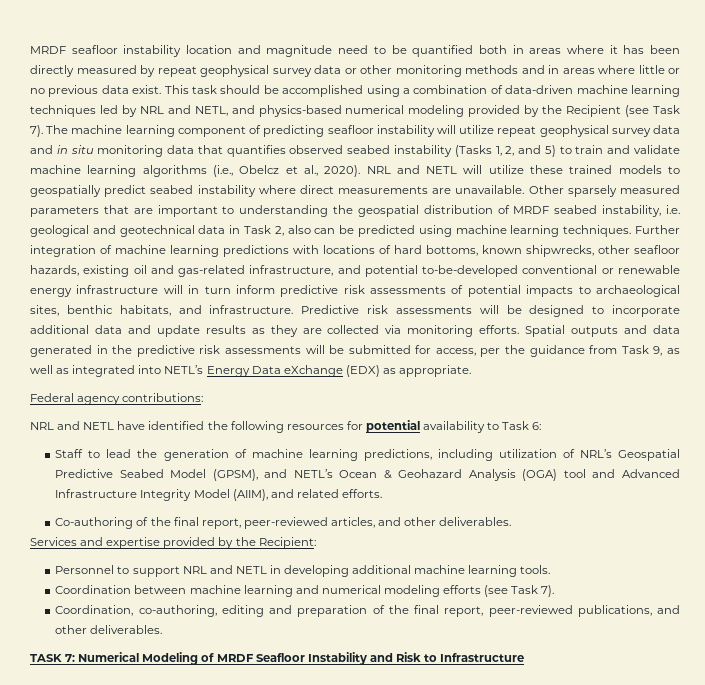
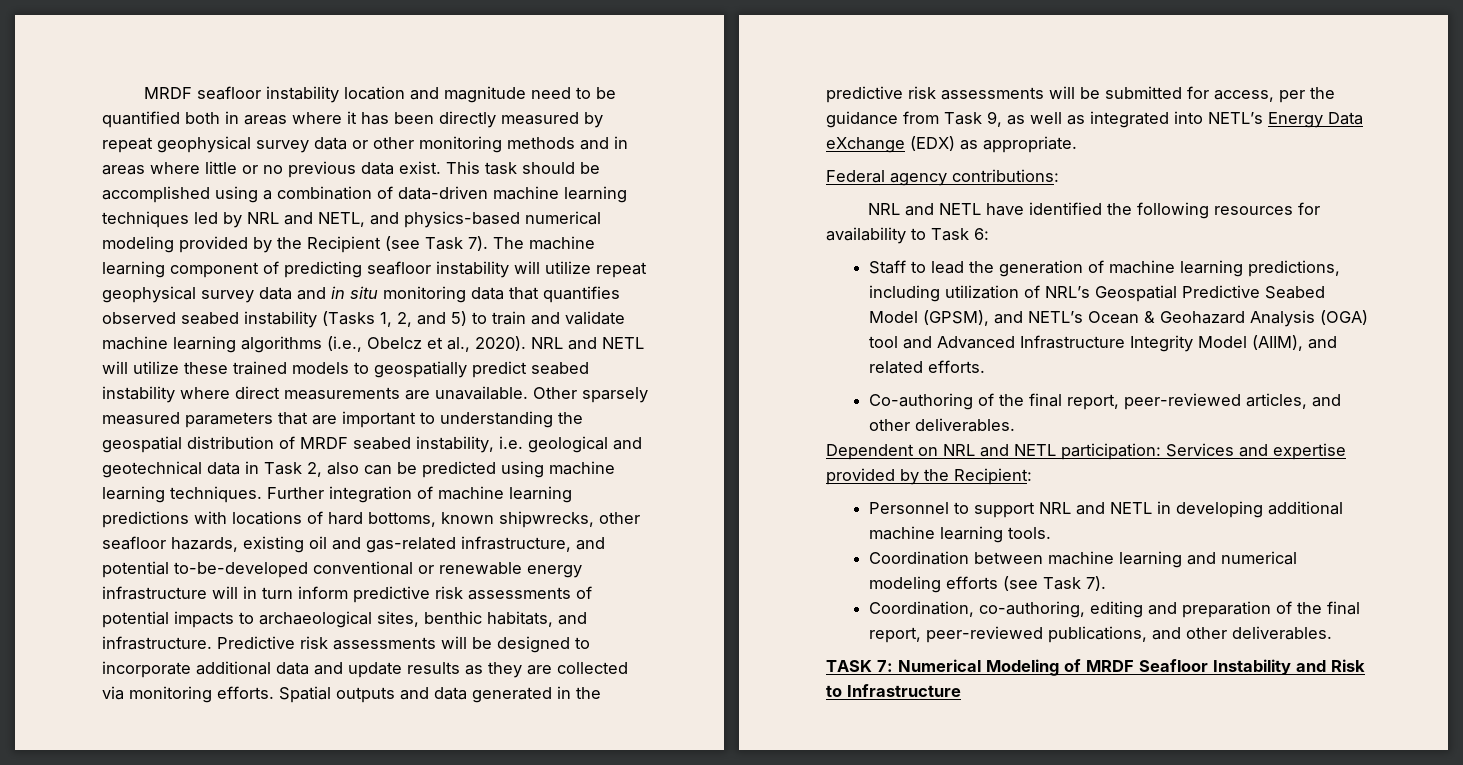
[365,420,420,433] potential -> (1321, 208) none
(512, 521) none -> [826,443,1161,460] Dependent on NRL and NETL participation:

